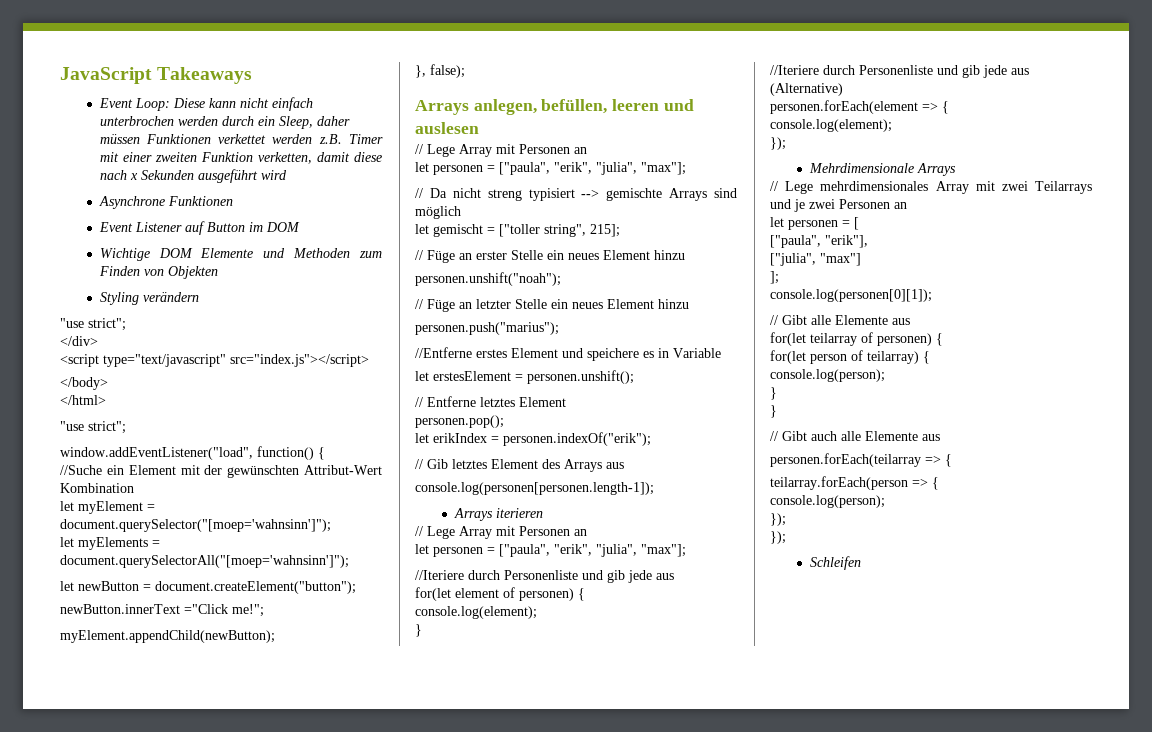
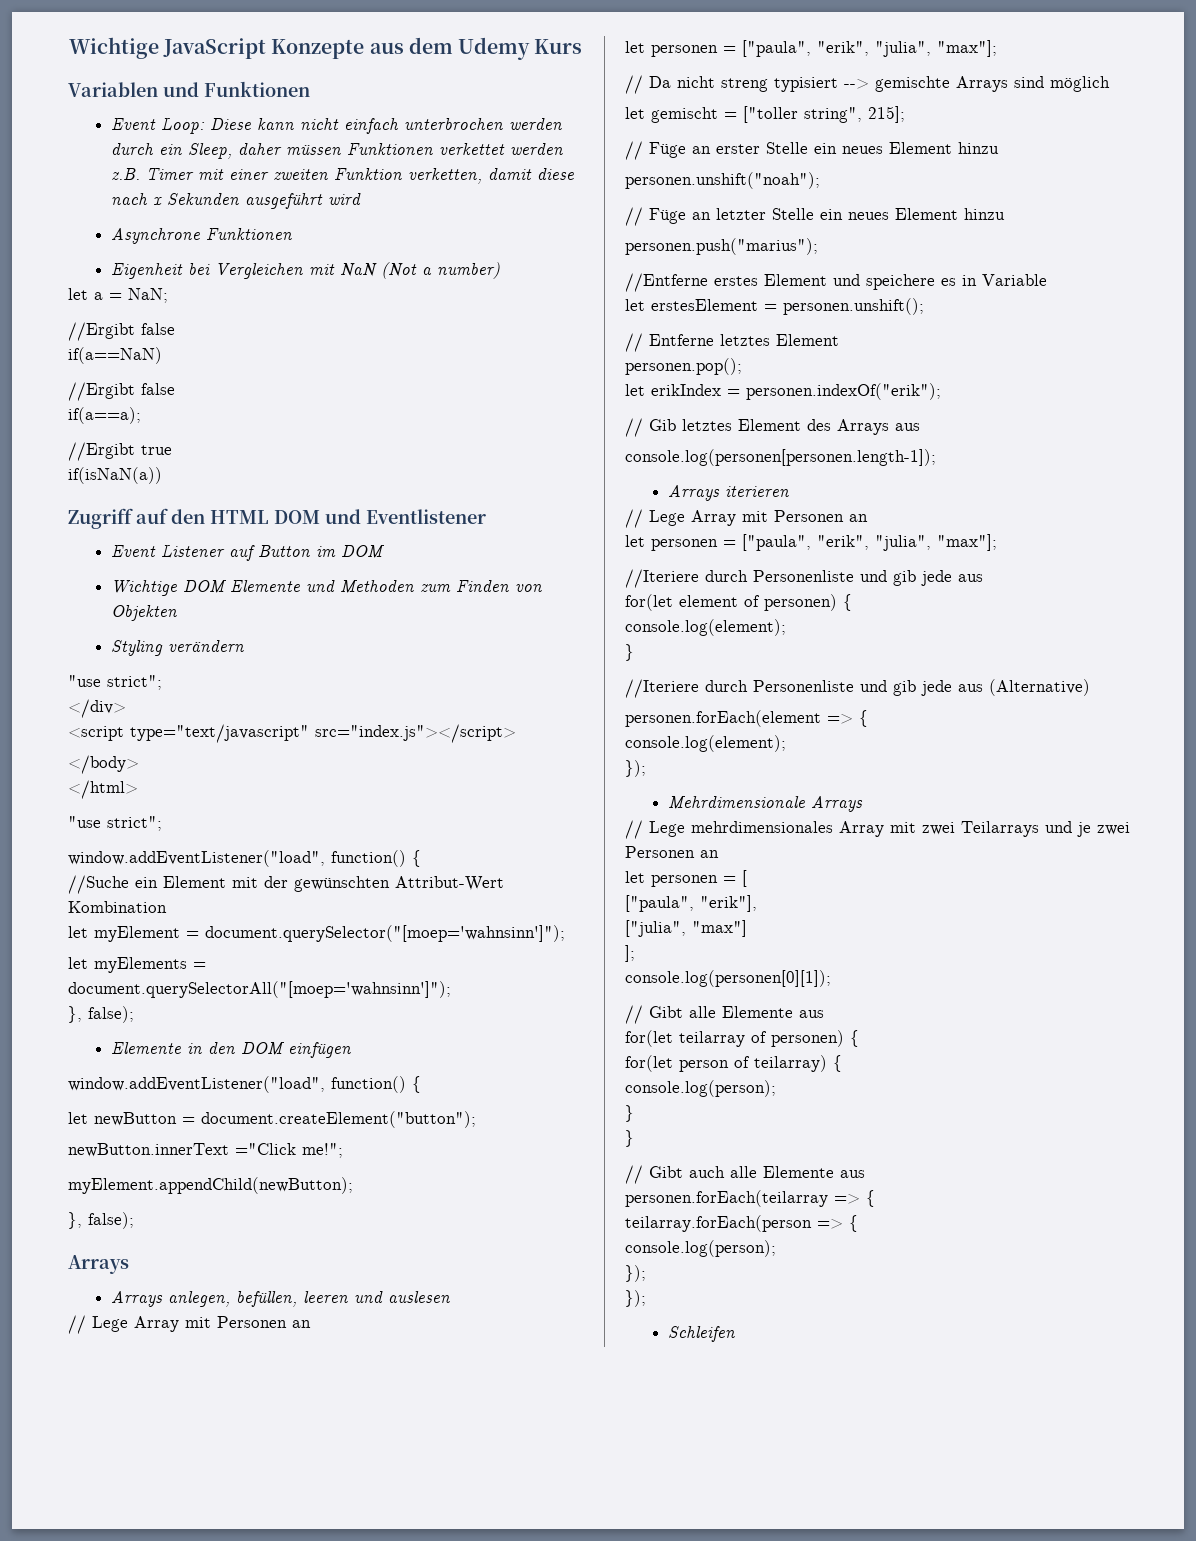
[60,67,253,84] JavaScript Takeaways -> [68,37,583,60] [68,81,310,97] Wichtige JavaScript Konzepte aus dem Udemy Kurs // Variablen und Funktionen
(233, 201) none -> [111,262,501,279] [68,288,168,303] [68,322,175,341] [68,347,162,364] [68,382,175,401] [68,407,141,424] [68,442,172,461] [68,467,162,484] [68,508,486,529] // Eigenheit bei Vergleichen mit NaN (Not a number) // let a = NaN; // //Ergibt false // if(a==NaN) // //Ergibt false // if(a==a); // //Ergibt true // if(isNaN(a)) // Zugriff auf den HTML DOM und Eventlistener
(349, 561) none -> [68,1006,134,1023] [111,1042,352,1058] [68,1076,421,1093] // }, false); // Elemente in den DOM einfügen // window.addEventListener("load", function() {
(469, 107) none -> [111,1291,164,1307] // Arrays

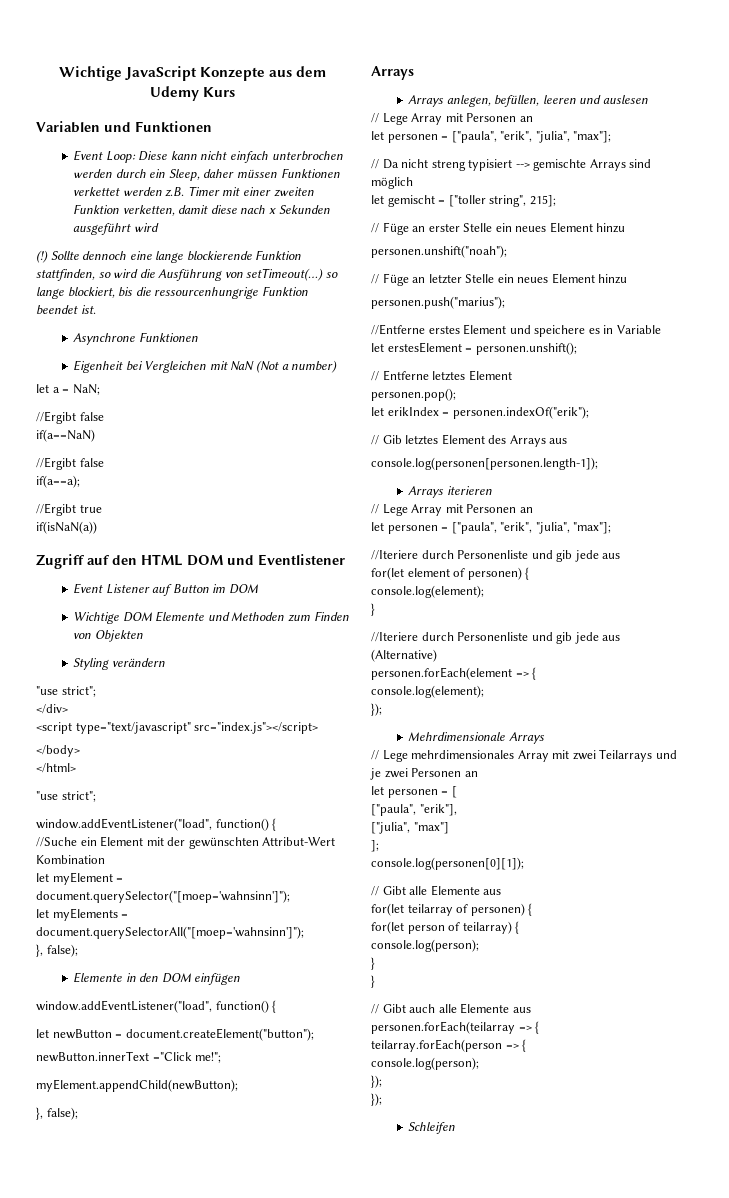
(362, 199) none -> [36,250,302,263] [36,268,338,281] [36,286,308,299] [36,305,96,315] // (!) Sollte dennoch eine lange blockierende Funktion stattfinden, so wird die Ausführung von setTimeout(…) so lange blockiert, bis die ressourcenhungrige Funktion beendet ist.

